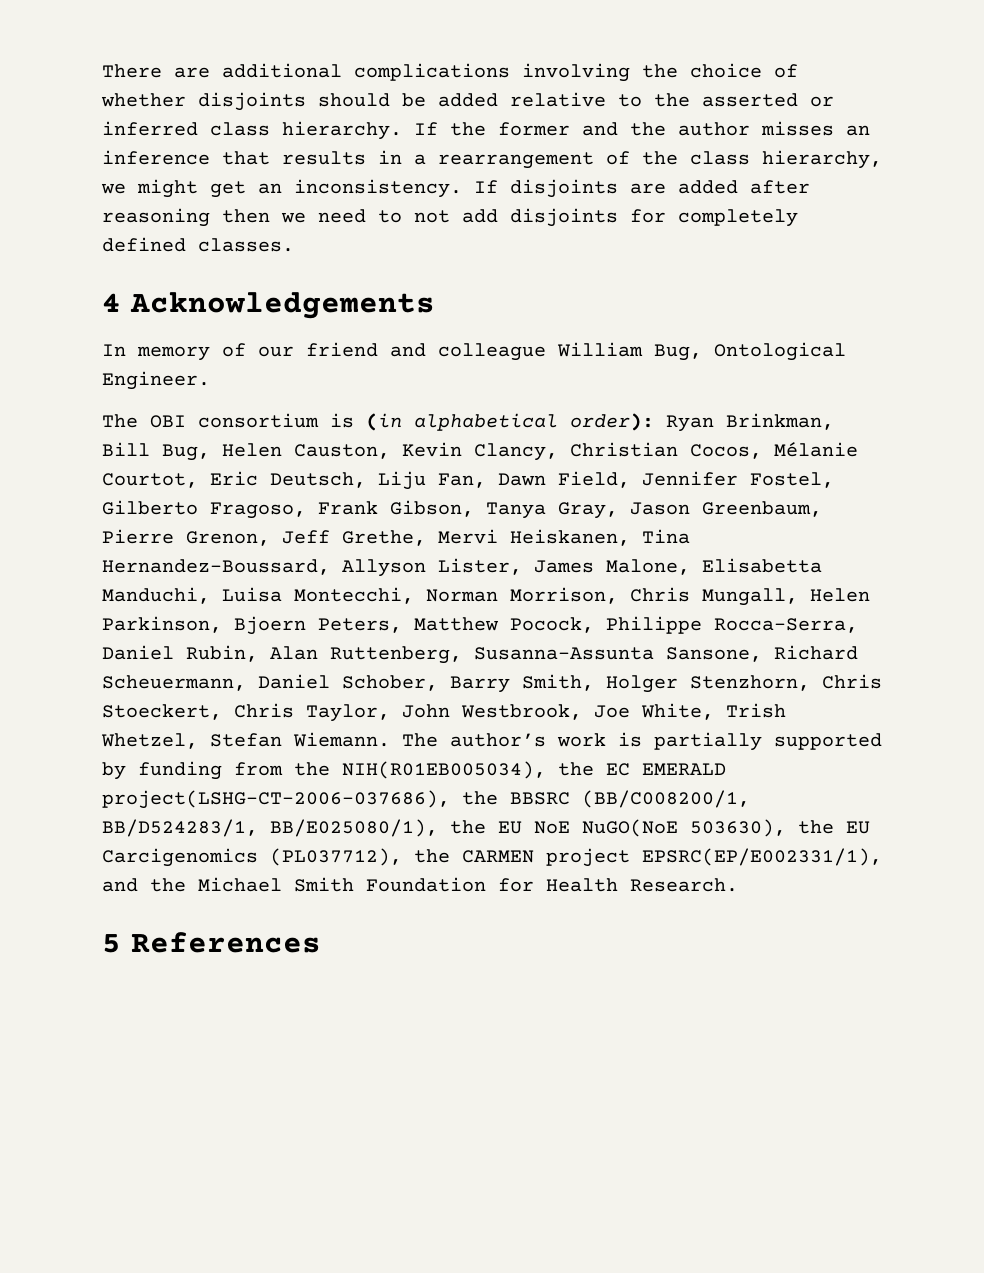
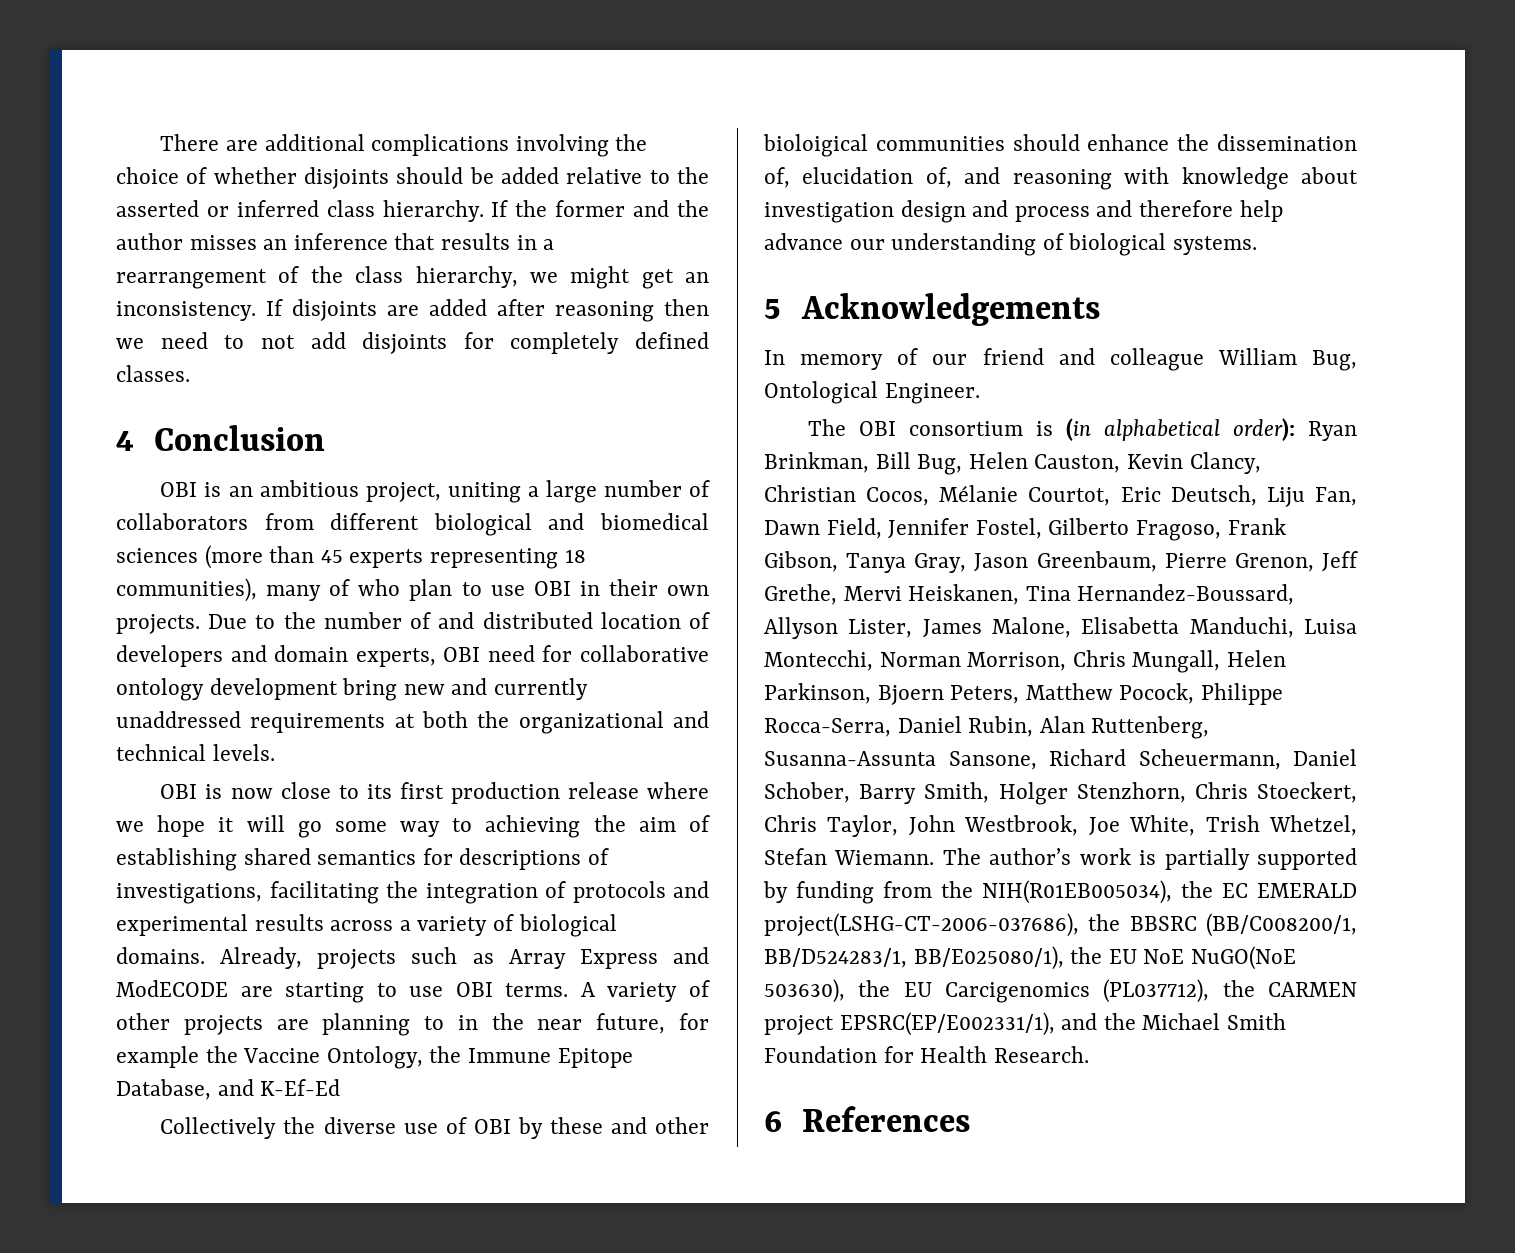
(121, 302) none -> [153,425,325,451] [160,480,710,503] [116,513,709,536] [116,545,586,569] [116,578,710,602] [116,612,710,634] [116,645,709,667] [116,678,589,701] [116,711,709,734] [116,744,275,761] [160,782,709,804] [116,815,710,838] [116,848,610,871] [116,881,709,904] [116,914,617,937] [116,947,710,969] [116,980,710,1003] [116,1013,709,1036] [116,1046,633,1069] [116,1079,341,1100] [160,1117,709,1139] [763,134,1357,157] [764,167,1358,190] [764,200,1283,223] [764,233,1258,256] [764,299,781,319] Conclusion // OBI is an ambitious project, uniting a large number of collaborators from different biological and biomedical sciences (more than 45 experts representing 18 communities), many of who plan to use OBI in their own projects. Due to the number of and distributed location of developers and domain experts, OBI need for collaborative ontology development bring new and currently unaddressed requirements at both the organizational and technical levels. // OBI is now close to its first production release where we hope it will go some way to achieving the aim of establishing shared semantics for descriptions of investigations, facilitating the integration of protocols and experimental results across a variety of biological domains. Already, projects such as Array Express and ModECODE are starting to use OBI terms. A variety of other projects are planning to in the near future, for example the Vaccine Ontology, the Immune Epitope Database, and K-Ef-Ed // Collectively the diverse use of OBI by these and other bioloigical communities should enhance the dissemination of, elucidation of, and reasoning with knowledge about investigation design and process and therefore help advance our understanding of biological systems. // 5
[102,934,121,953] 5 -> [764,1111,782,1132] 6

